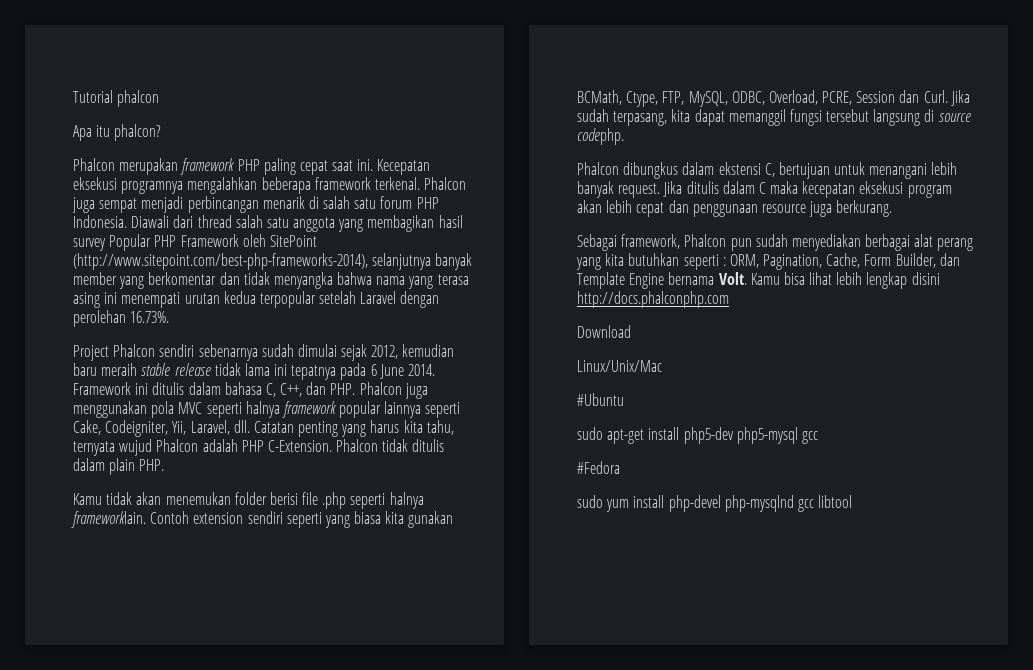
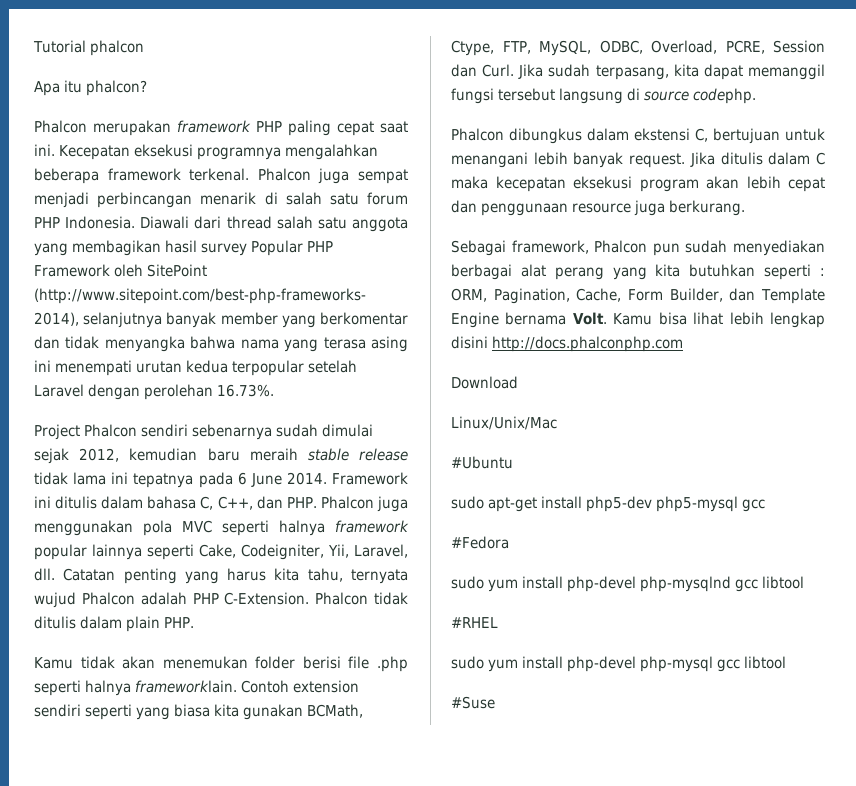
(853, 501) none -> [451,617,498,628] [451,656,787,672] [451,696,495,709] // #RHEL // sudo yum install php-devel php-mysql gcc libtool // #Suse

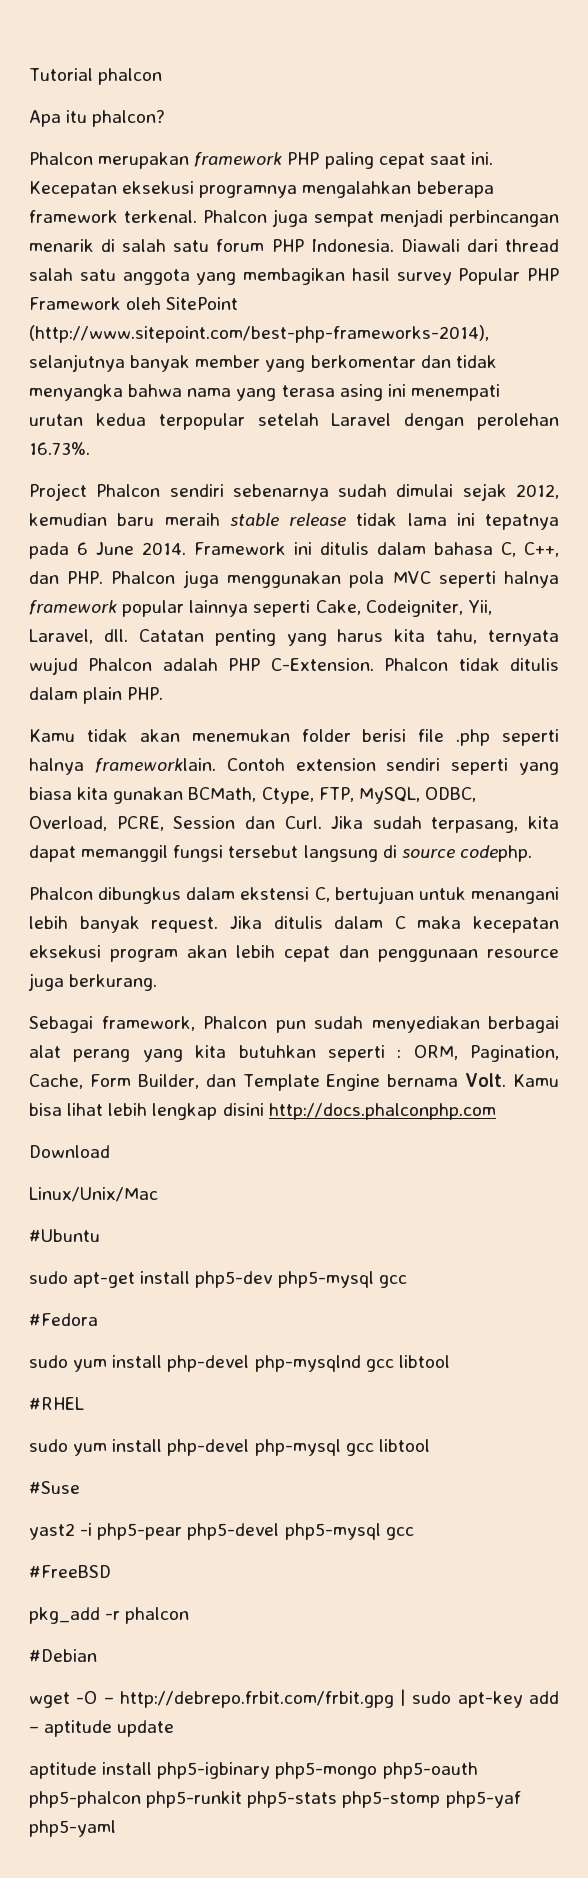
(495, 702) none -> [29,1523,414,1540] [29,1565,111,1578] [29,1607,190,1624] [29,1649,97,1662] [29,1689,559,1708] [29,1720,175,1737] [29,1762,478,1779] [29,1791,521,1808] [29,1820,116,1837] // yast2 -i php5-pear php5-devel php5-mysql gcc // #FreeBSD // pkg_add -r phalcon // #Debian // wget -O – http://debrepo.frbit.com/frbit.gpg | sudo apt-key add – aptitude update // aptitude install php5-igbinary php5-mongo php5-oauth php5-phalcon php5-runkit php5-stats php5-stomp php5-yaf php5-yaml

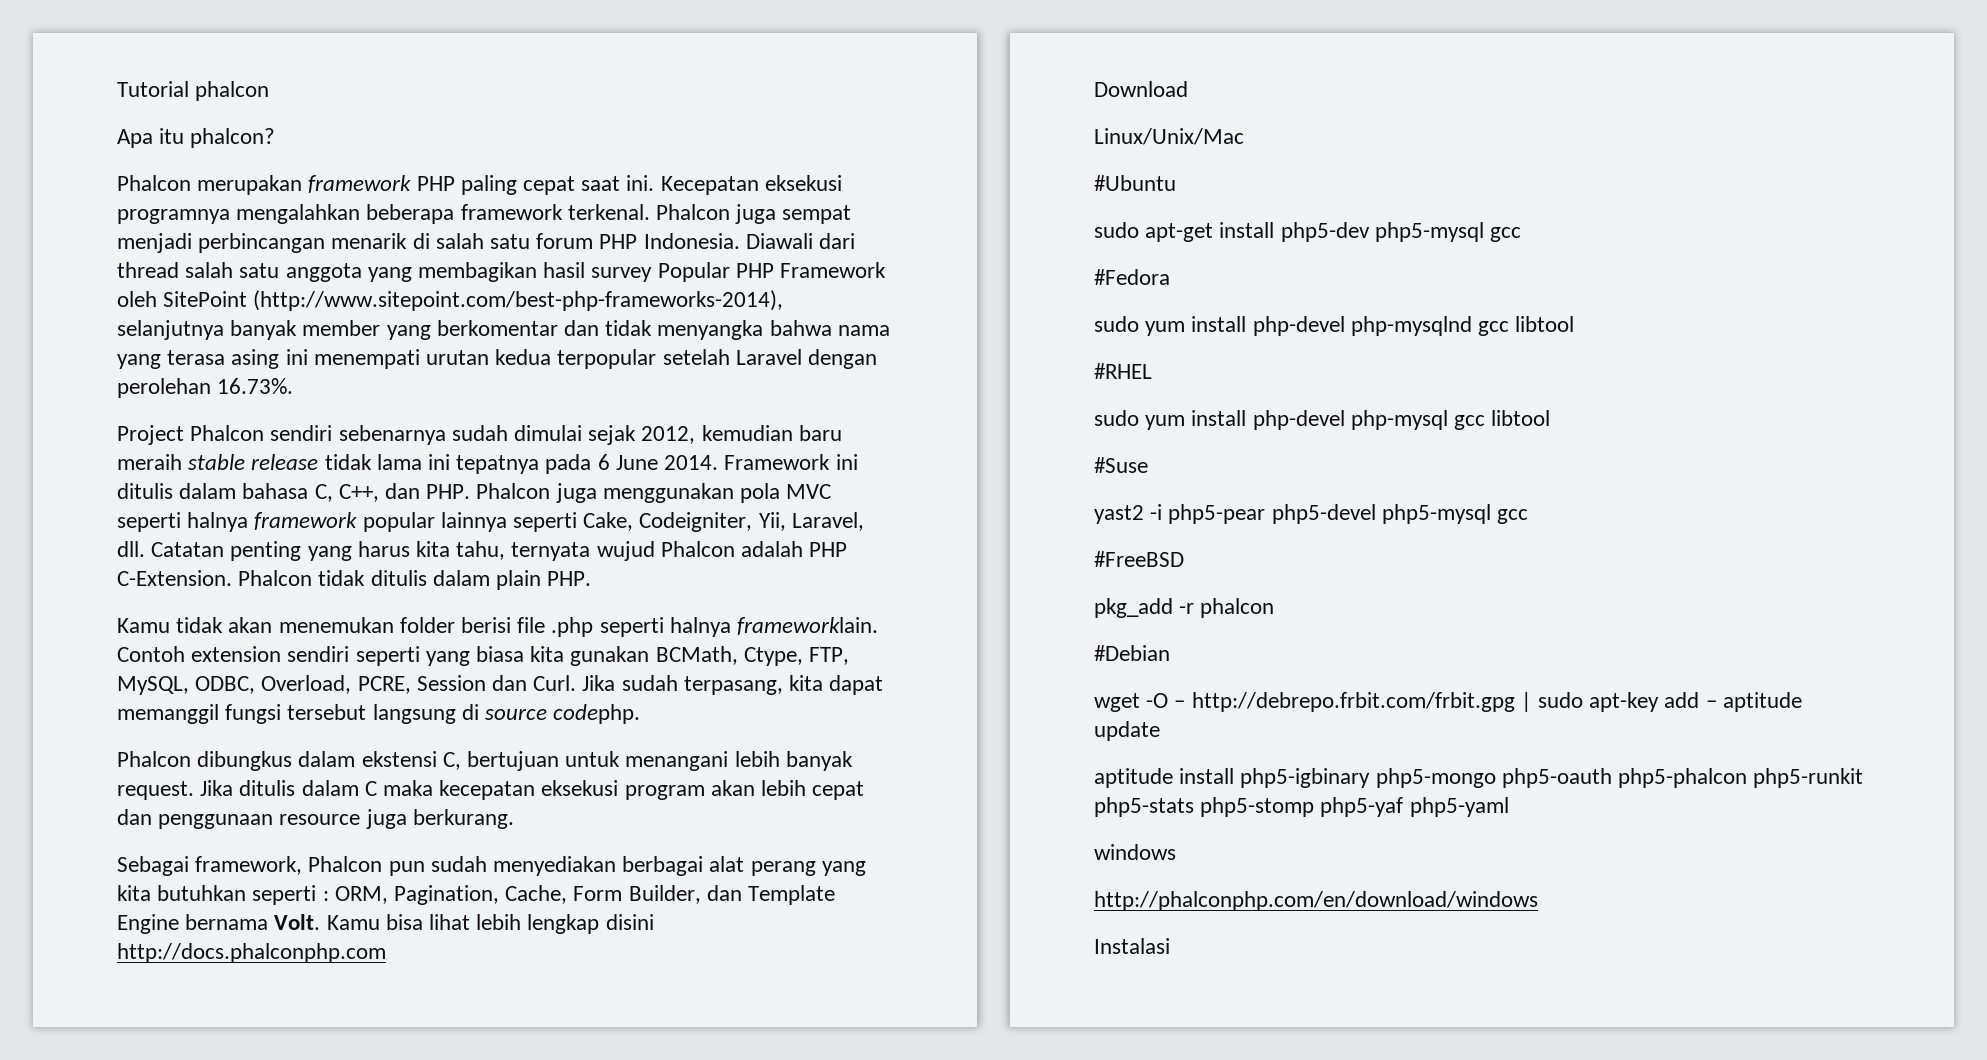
(116, 1828) none -> [1094,844,1176,860] [1094,891,1538,911] [1094,938,1170,954] // windows // http://phalconphp.com/en/download/windows // Instalasi

